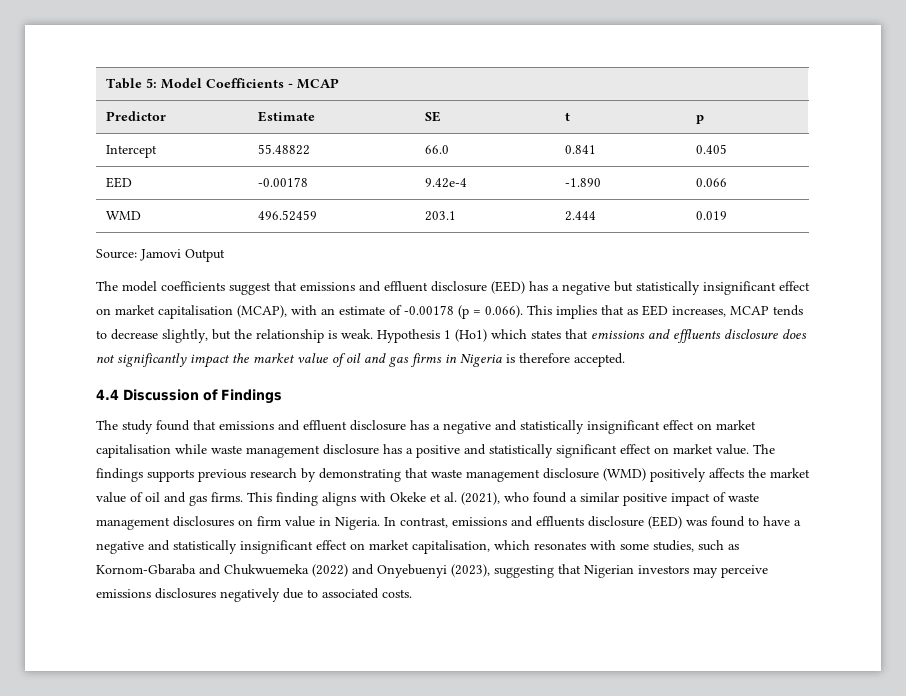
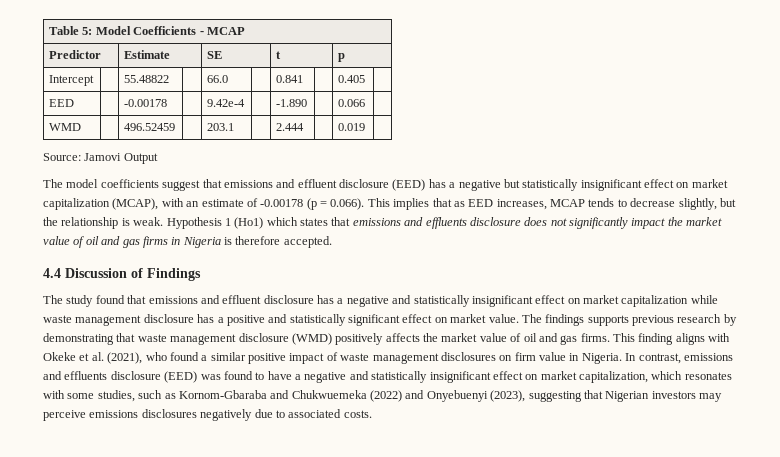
[158,305,233,319] capitalisation -> [43,198,110,210] capitalization
[96,444,171,458] capitalisation -> [621,295,689,307] capitalization
[412,540,490,554] capitalisation, -> [579,371,648,383] capitalization,

